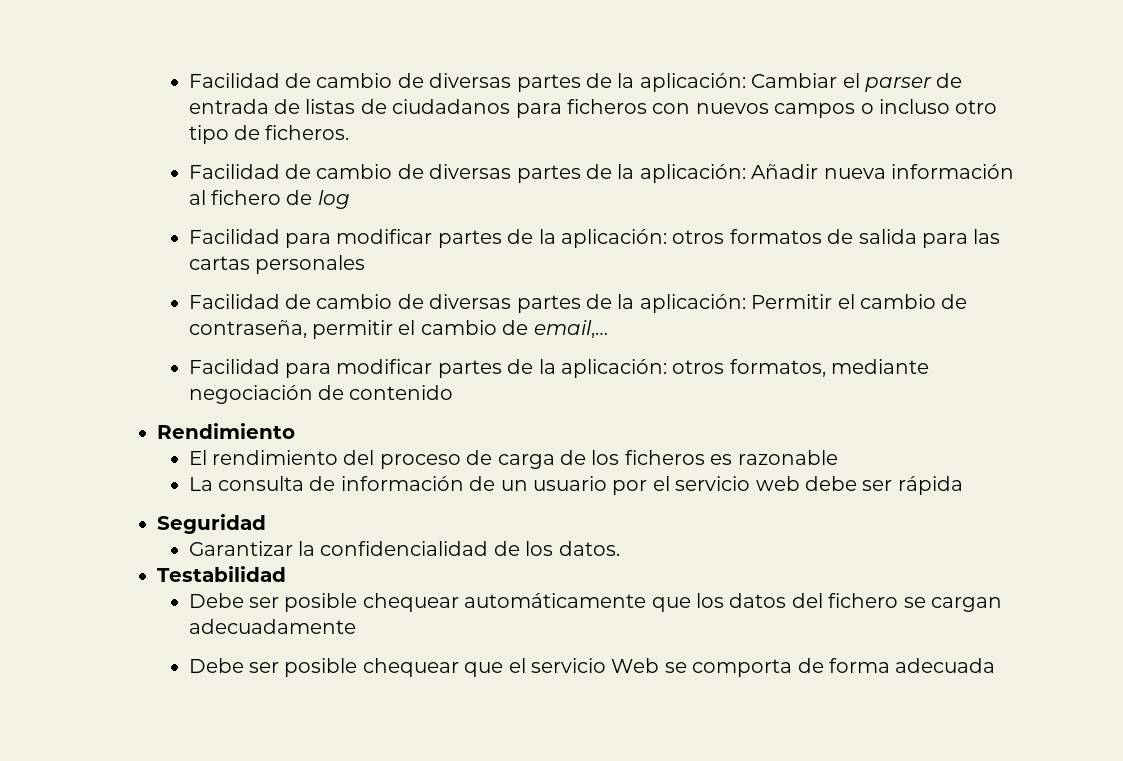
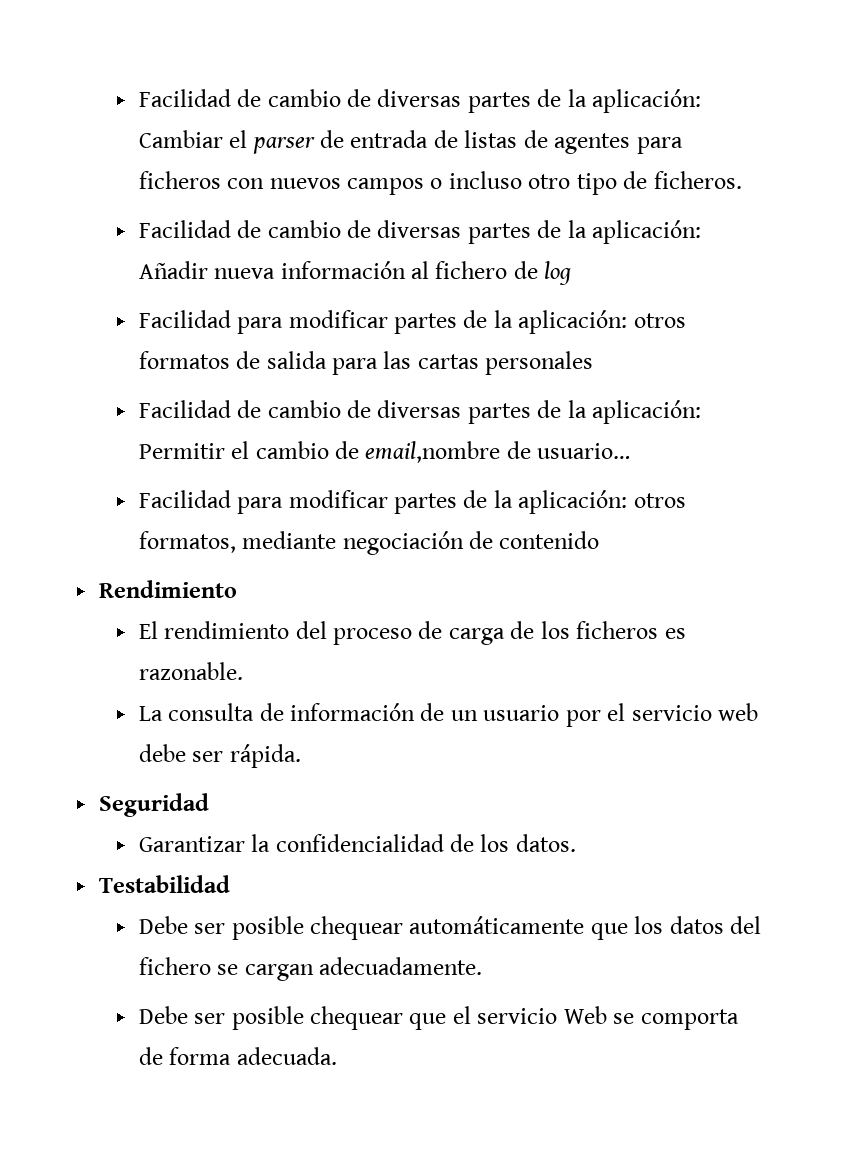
[392,99,511,114] ciudadanos -> [554,133,631,154] agentes
[188,320,608,339] contraseña, permitir el cambio de email,… -> [365,441,631,463] email,nombre de usuario…
[737,450,838,465] razonable -> [138,662,243,680] razonable.
[897,476,963,495] rápida -> [229,744,301,768] rápida.
[188,619,356,634] adecuadamente -> [318,957,482,975] adecuadamente.
[895,658,996,673] adecuada -> [236,1047,337,1065] adecuada.

